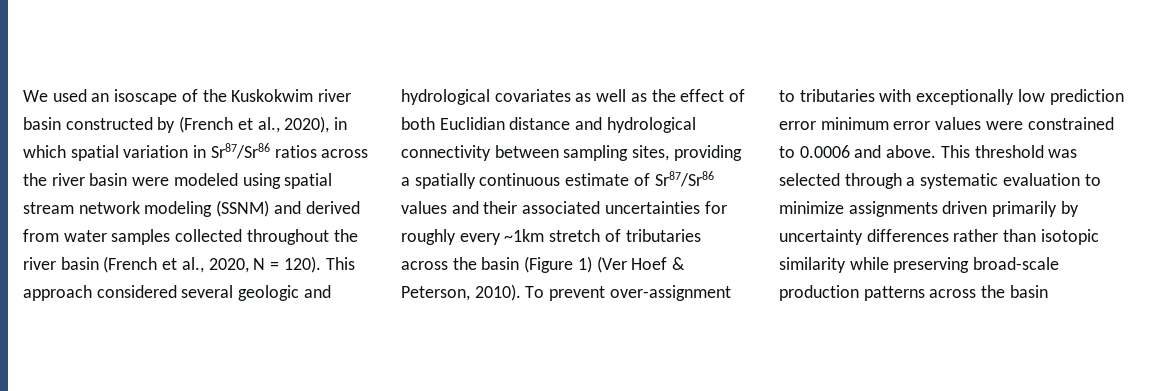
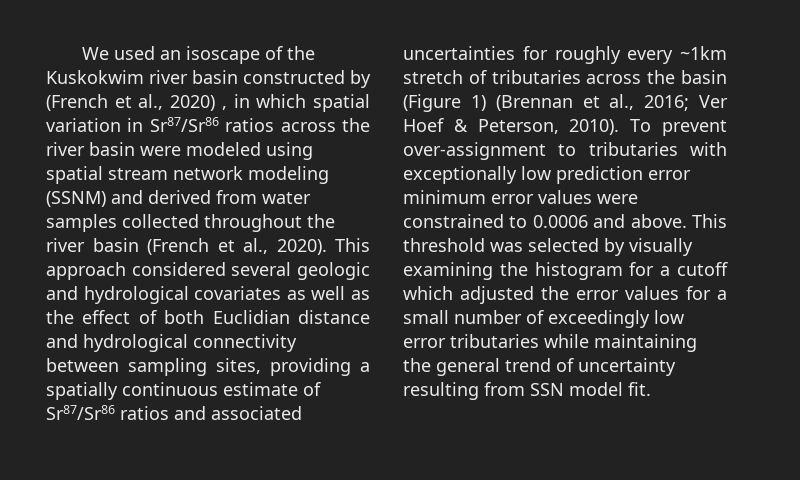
[284,116,330,133] 2020), -> [170,95,227,111] 2020) ,
[208,256,321,273] 2020, N = 120). -> [276,239,327,255] 2020).
[401,201,518,214] values and their -> [120,406,206,420] ratios and
[596,256,627,273] (Ver -> [495,94,728,111] (Brennan et al., 2016; Ver
[844,173,1101,189] [779,201,1079,217] [779,229,1099,245] [779,257,1060,273] [779,285,1048,301] through a systematic evaluation to minimize assignments driven primarily by uncertainty differences rather than isotopic similarity while preserving broad-scale production patterns across the basin -> [604,238,693,256] [403,262,728,280] [403,286,727,304] [403,310,684,328] [403,334,697,352] [403,358,676,376] [403,382,651,400] by visually examining the histogram for a cutoff which adjusted the error values for a small number of exceedingly low error tributaries while maintaining the general trend of uncertainty resulting from SSN model fit.

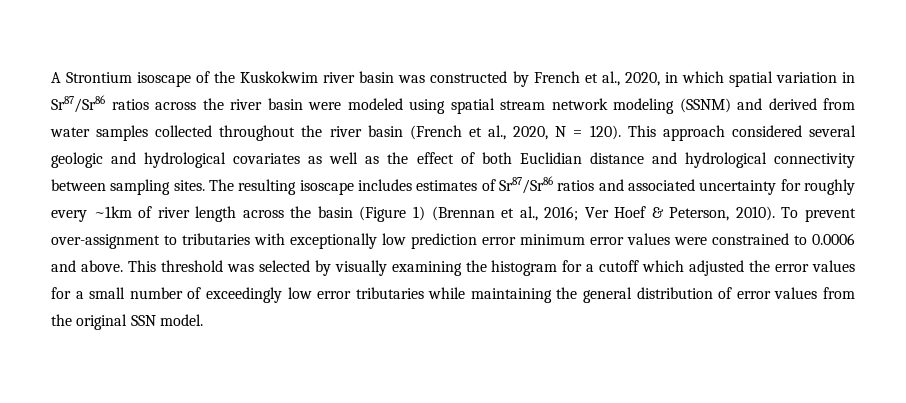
[82,46,182,60] We used an -> [51,72,133,83] A Strontium
(238, 77) none -> [398,75,426,83] was
[46,94,227,111] (French et al., 2020) , -> [533,71,660,86] French et al., 2020,
[276,239,327,255] 2020). -> [513,125,621,140] 2020, N = 120).
[216,358,370,376] [46,382,298,400] sites, providing a spatially continuous estimate -> [173,179,478,195] sites. The resulting isoscape includes estimates
[403,46,515,60] uncertainties -> [699,180,777,195] uncertainty
[403,70,581,84] stretch of tributaries -> [138,206,237,222] of river length
[505,358,676,376] [403,382,651,400] trend of uncertainty resulting from SSN model fit. -> [636,287,856,299] [51,314,203,330] distribution of error values from the original SSN model.

